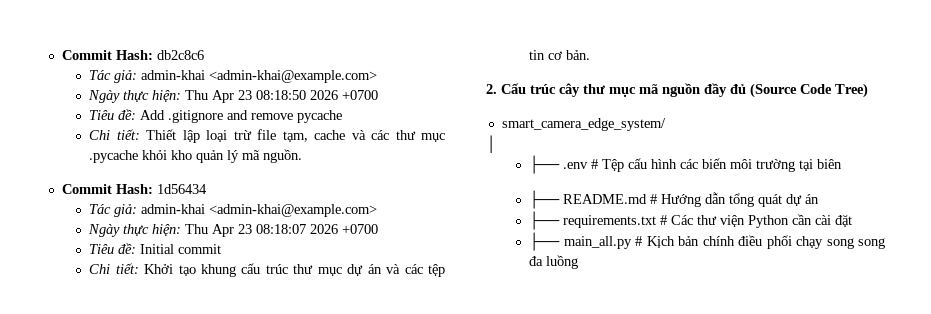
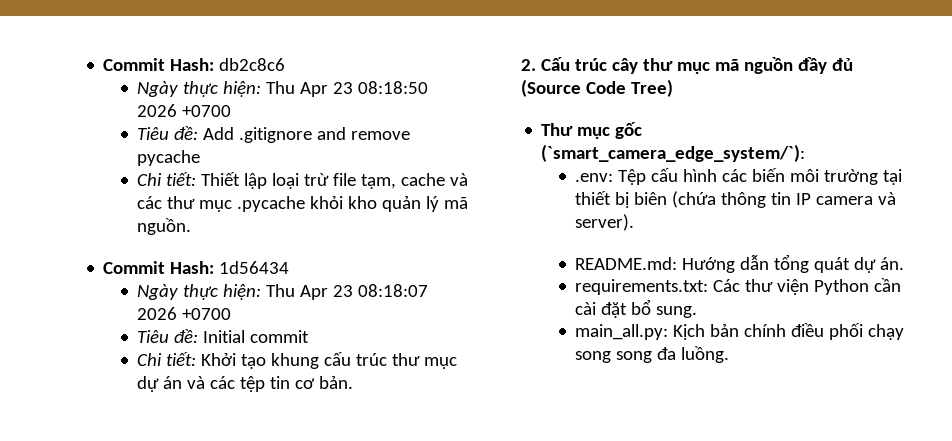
[89,70,378,83] // Tác giả: admin-khai <admin-khai@example.com> -> (286, 64) none
[89,204,378,217] // Tác giả: admin-khai <admin-khai@example.com> -> (290, 267) none
[501,118,666,131] [486,135,496,153] [529,155,599,174] smart_camera_edge_system/ // │ // ├── .env # -> [541,122,643,139] [541,144,806,162] [575,173,614,182] Thư mục gốc (`smart_camera_edge_system/`): // .env:
(814, 165) none -> [575,191,630,208] thiết bị
[529,190,658,209] // ├── README.md # -> [672,191,897,208] [575,214,635,231] [575,257,678,270] (chứa thông tin IP camera và server). // README.md:
[805,194,820,204] [529,211,668,230] án // ├── requirements.txt # -> [880,257,905,270] [575,279,709,295] án. // requirements.txt:
[529,232,643,251] // ├── main_all.py # -> [631,299,698,318] [575,324,669,340] bổ sung. // main_all.py:
[546,255,579,269] luồng -> [681,346,730,363] luồng.

